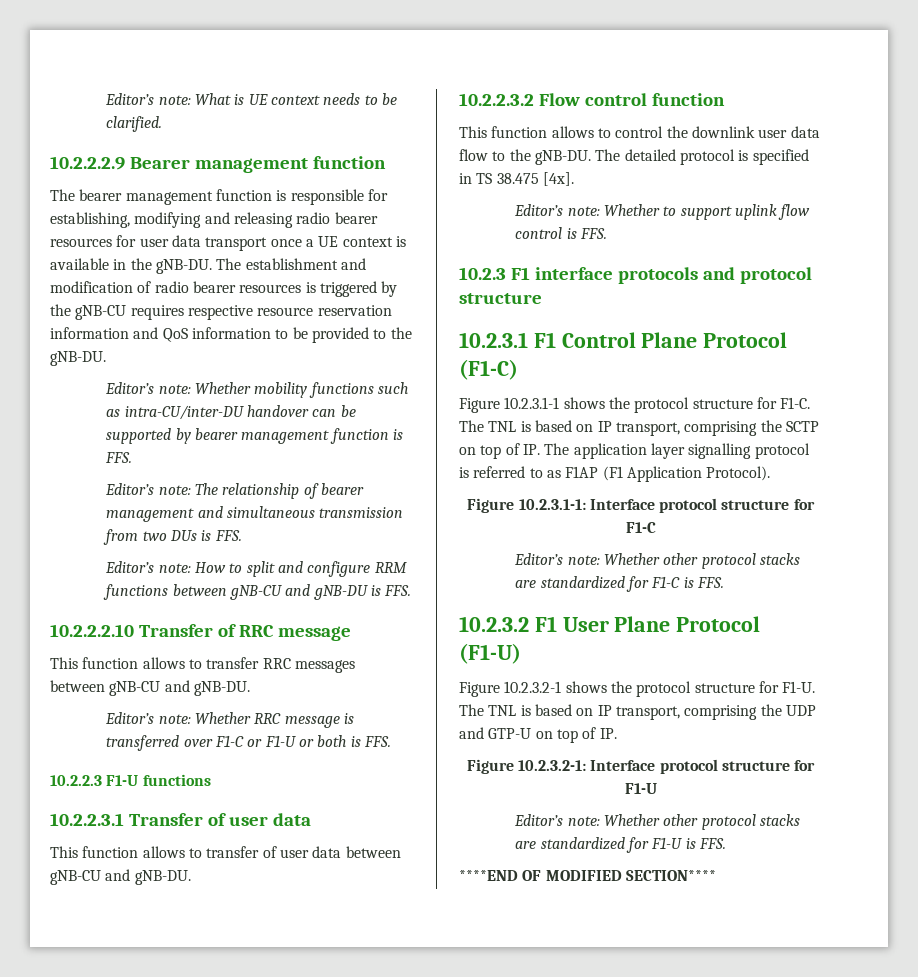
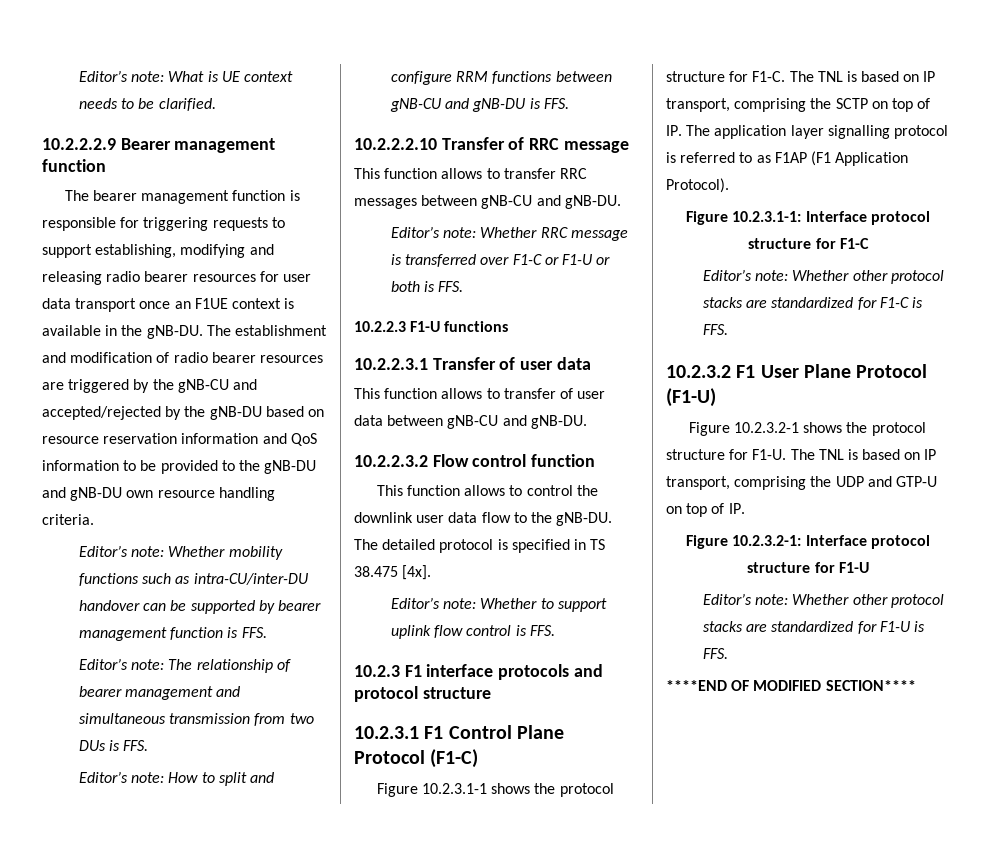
(388, 195) none -> [143,217,285,231] [42,244,92,258] triggering requests to support
[305,236,339,247] a UE -> [174,298,228,309] an F1UE
[305,282,316,293] is -> [42,382,64,390] are
[130,305,253,320] requires respective -> [232,379,257,390] [42,406,324,420] and accepted/rejected by the gNB-DU based on
[50,351,106,366] gNB-DU. -> [264,460,317,474] [42,487,275,501] [42,514,94,525] gNB-DU and gNB-DU own resource handling criteria.

